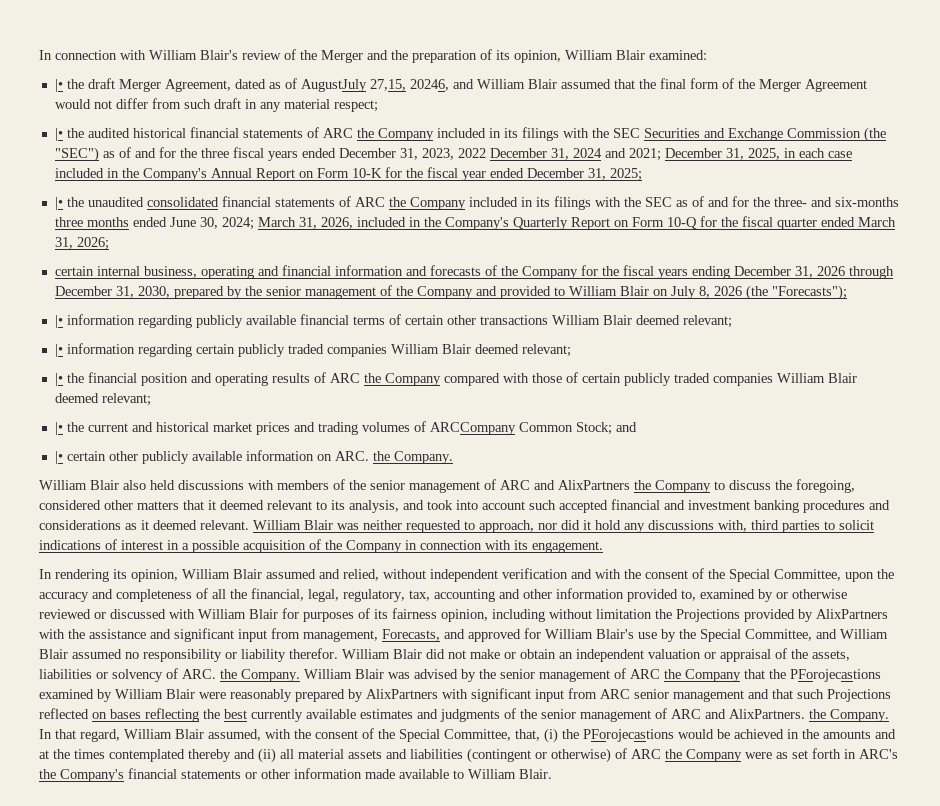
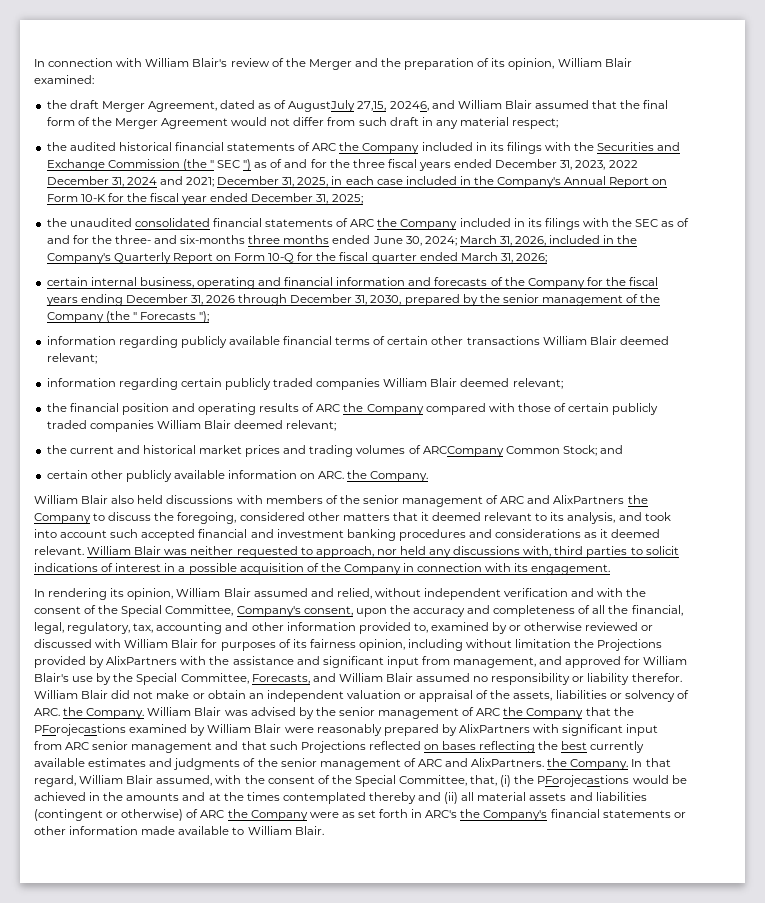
[54,79,63,92] |• -> (94, 79) none
[54,128,63,141] |• -> (559, 123) none
[612,128,640,138] SEC -> (595, 146) none
[54,147,99,162] "SEC") -> [209,159,252,171] " SEC ")
[54,197,63,210] |• -> (363, 199) none
[475,285,847,300] [54,315,63,328] and provided to William Blair on July 8, 2026 (the "Forecasts"); // |• -> [105,311,210,323] (the " Forecasts "); //
[54,344,63,357] |• -> (97, 358) none
[54,373,63,386] |• -> (563, 383) none
[54,422,63,435] |• -> (337, 425) none
[54,451,63,464] |• -> (624, 449) none
[561,520,621,530] did it hold -> [399,546,426,555] held
(841, 575) none -> [236,606,353,617] Company's consent,
[382,629,440,641] Forecasts, -> (537, 662) none
(812, 635) none -> [251,674,310,684] Forecasts,

